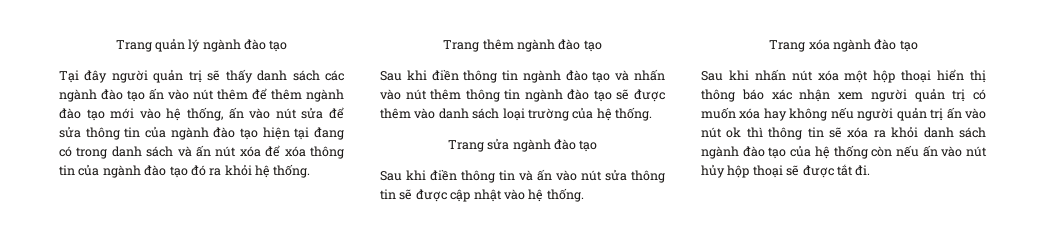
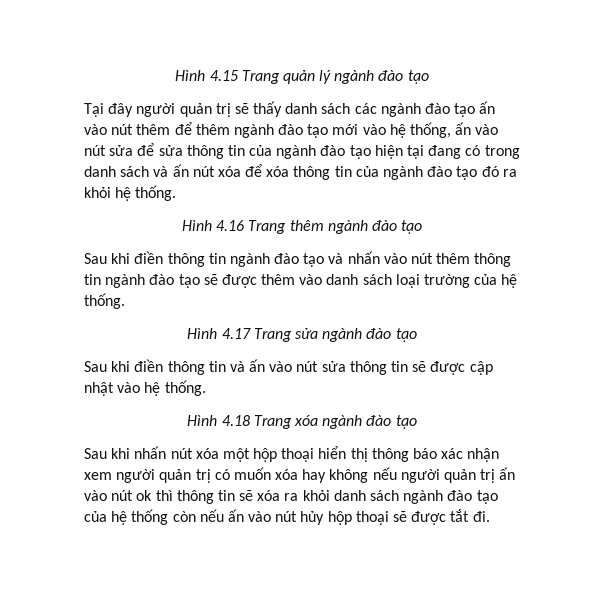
(115, 46) none -> [175,70,238,81] Hình 4.15
(311, 171) none -> [181,220,245,231] Hình 4.16
(652, 114) none -> [187,328,251,339] Hình 4.17
(584, 195) none -> [187,415,250,426] Hình 4.18

